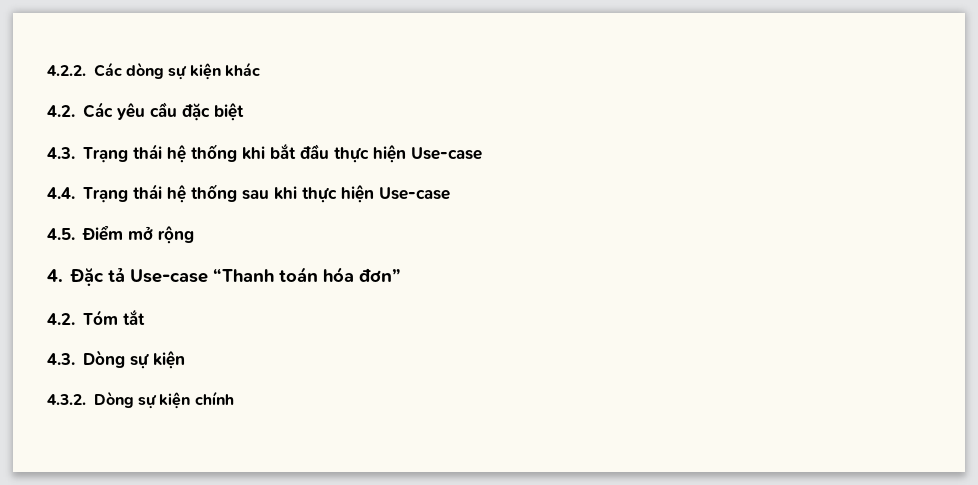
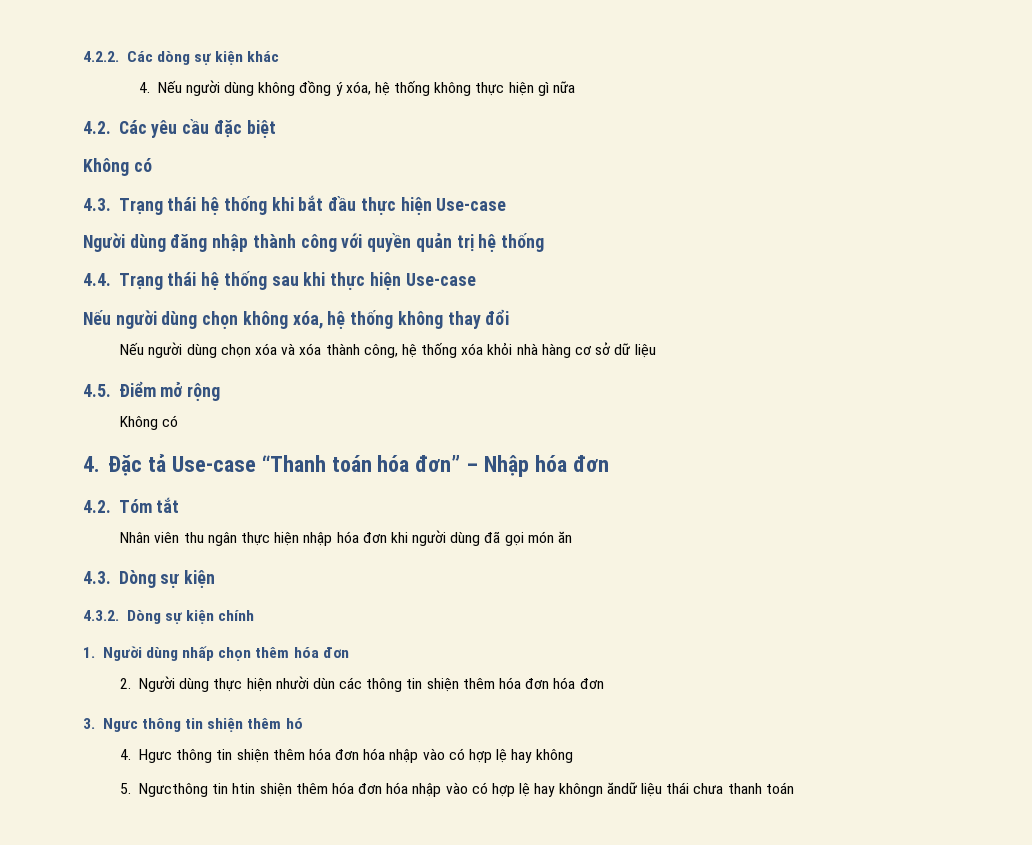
(262, 69) none -> [138,80,576,96] // 4. Nếu người dùng không đồng ý xóa, hệ thống không thực hiện gì nữa
(244, 112) none -> [83,158,152,176] // Không có
(482, 153) none -> [83,233,544,252] // Người dùng đăng nhập thành công với quyền quản trị hệ thống
(450, 193) none -> [83,309,510,329] [120,342,656,358] // Nếu người dùng chọn không xóa, hệ thống không thay đổi // Nếu người dùng chọn xóa và xóa thành công, hệ thống xóa khỏi nhà hàng cơ sở dữ liệu
(194, 235) none -> [120,415,179,430] // Không có
(401, 275) none -> [466,455,610,477] – Nhập hóa đơn
(145, 317) none -> [120,530,573,546] // Nhân viên thu ngân thực hiện nhập hóa đơn khi người dùng đã gọi món ăn
(234, 398) none -> [83,646,349,661] [120,676,604,692] [83,718,303,732] [120,748,573,763] [120,782,794,797] // 1. Người dùng nhấp chọn thêm hóa đơn // 2. Người dùng thực hiện nhười dùn các thông tin shiện thêm hóa đơn hóa đơn // 3. Ngưc thông tin shiện thêm hó // 4. Hgưc thông tin shiện thêm hóa đơn hóa nhập vào có hợp lệ hay không // 5. Ngưcthông tin htin shiện thêm hóa đơn hóa nhập vào có hợp lệ hay khôngn ăndữ liệu thái chưa thanh toán

